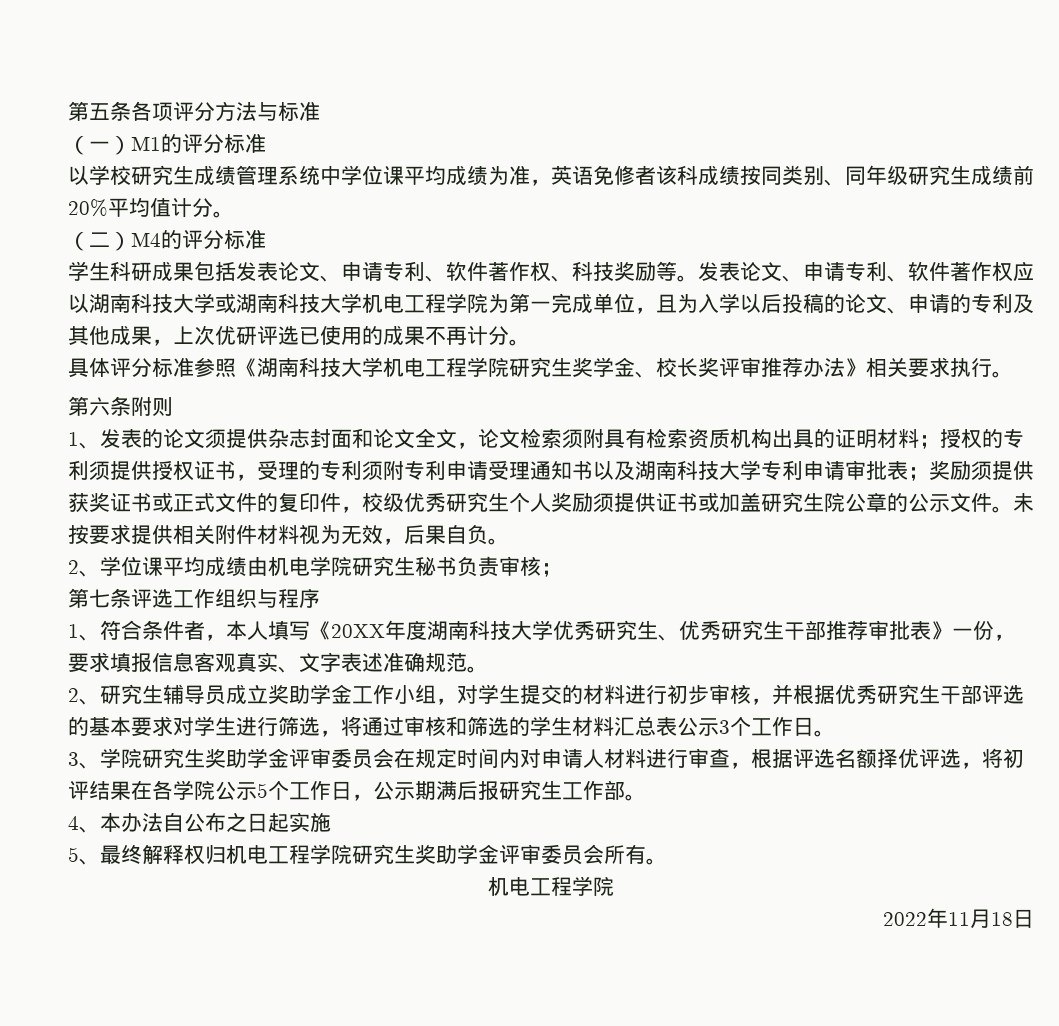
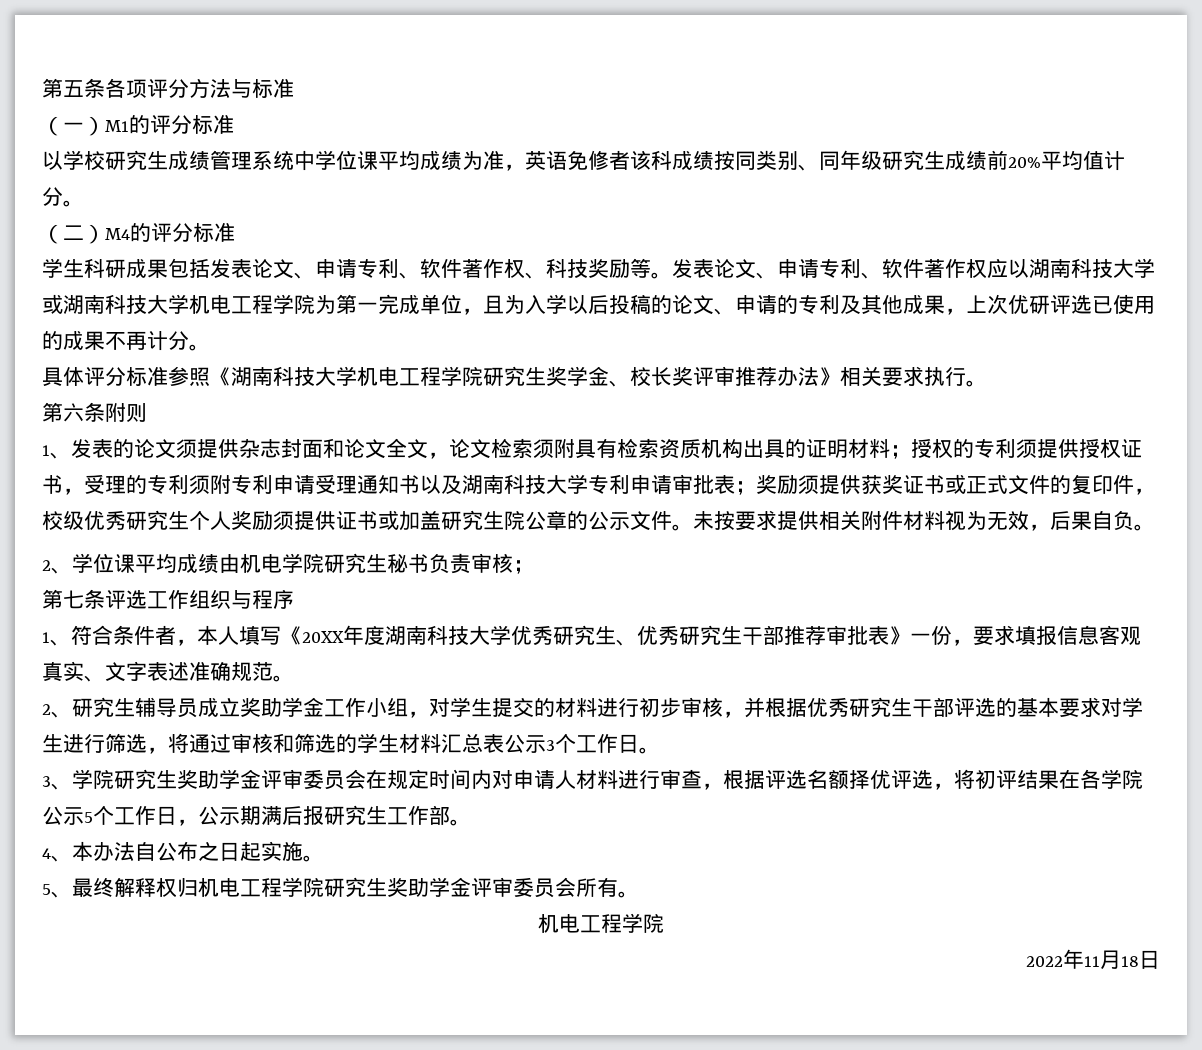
(331, 822) none -> [303,855,324,862] 。

